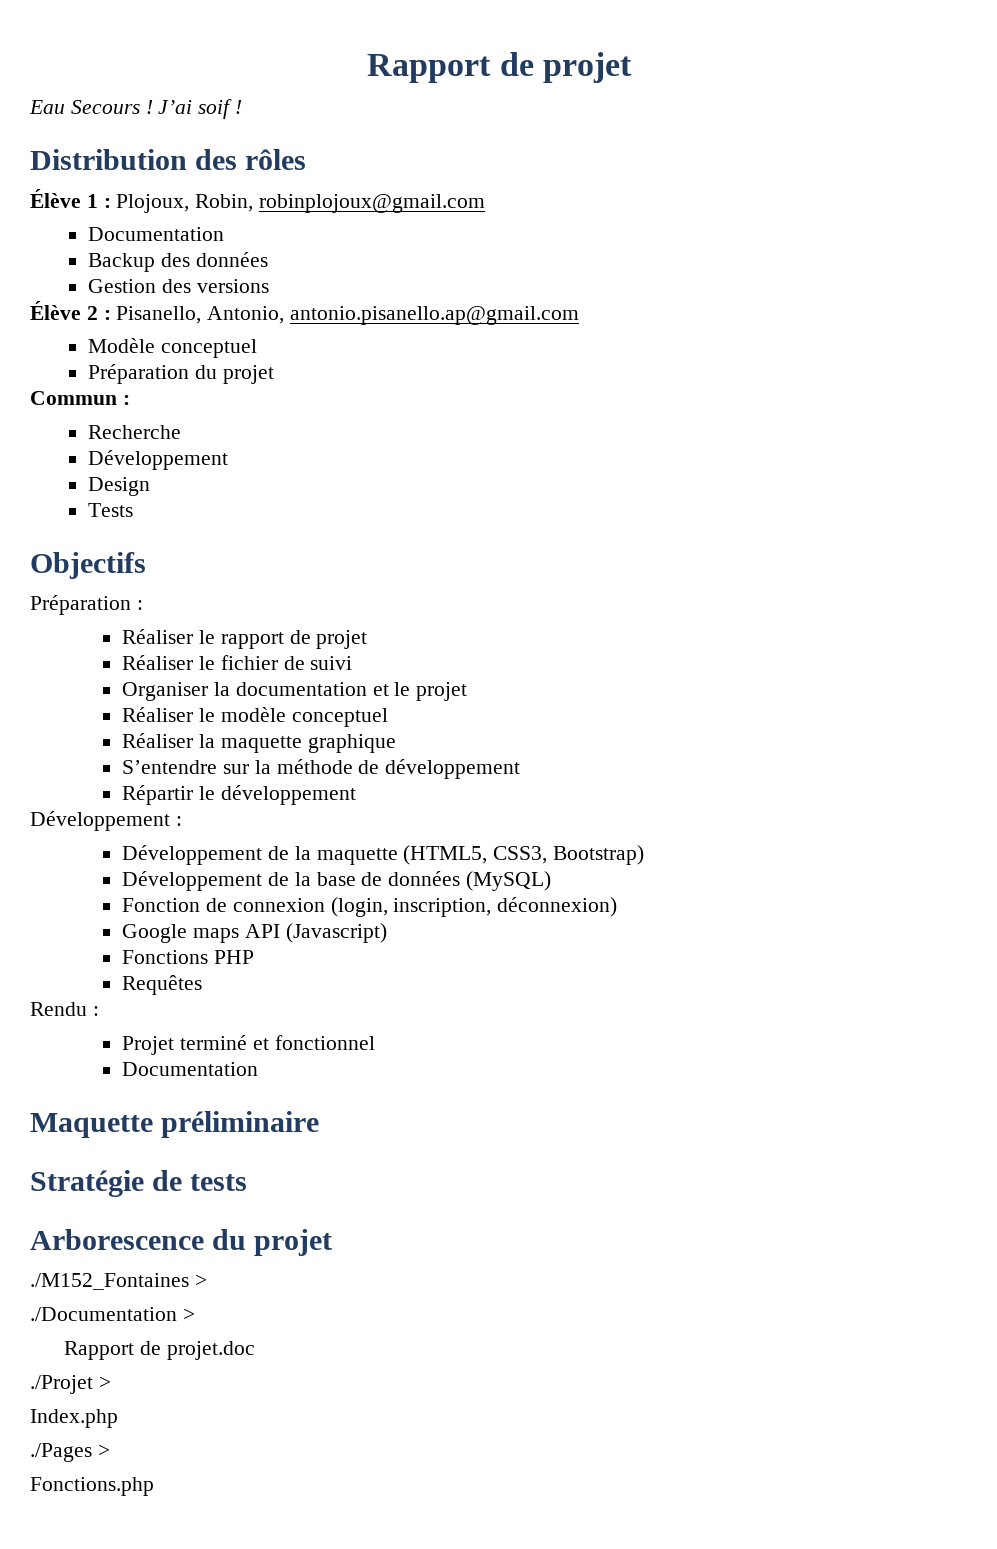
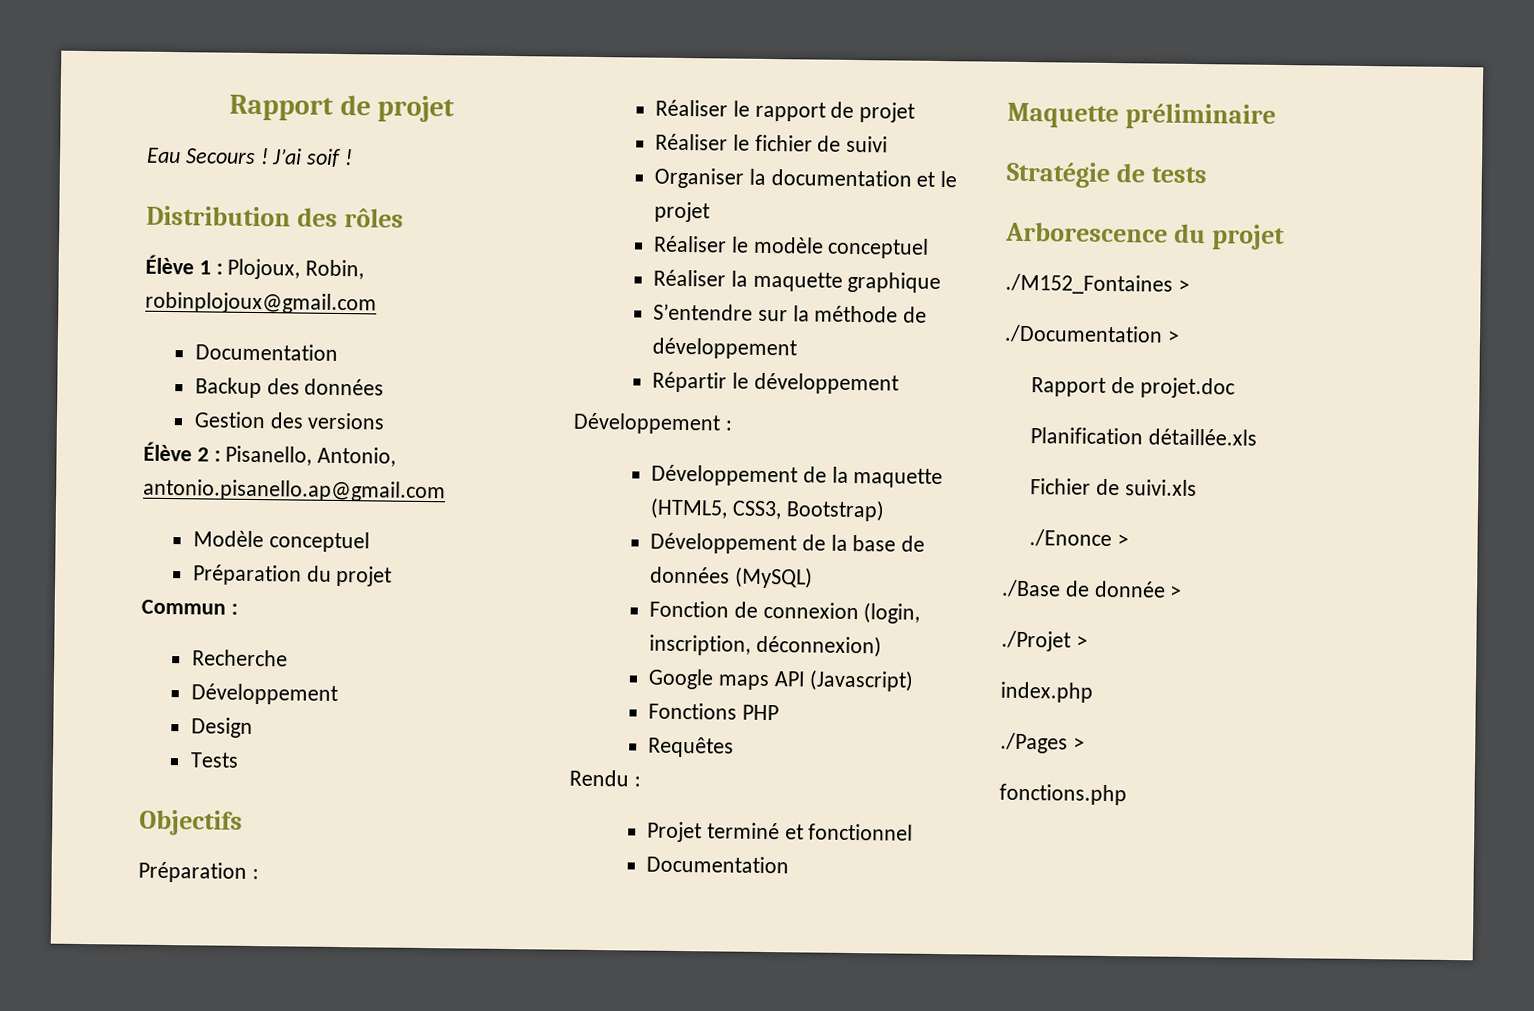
(255, 1350) none -> [1030,427,1257,446] [1030,478,1197,497] [1029,529,1129,548] [1001,579,1183,598] // Planification détaillée.xls // Fichier de suivi.xls // ./Enonce > // ./Base de donnée >
[30,1409,118,1428] Index.php -> [1000,681,1093,703] index.php
[30,1477,154,1496] Fonctions.php -> [999,783,1127,806] fonctions.php

